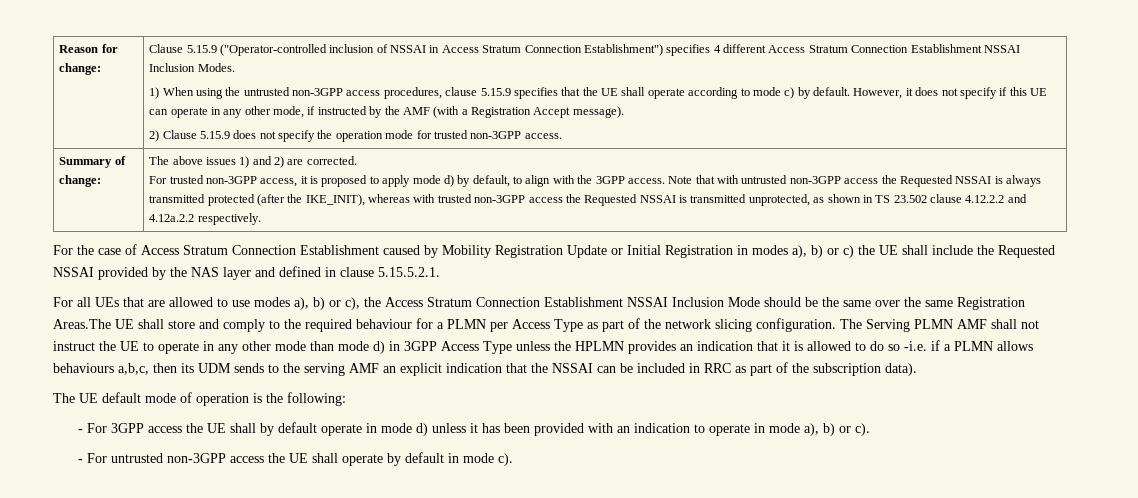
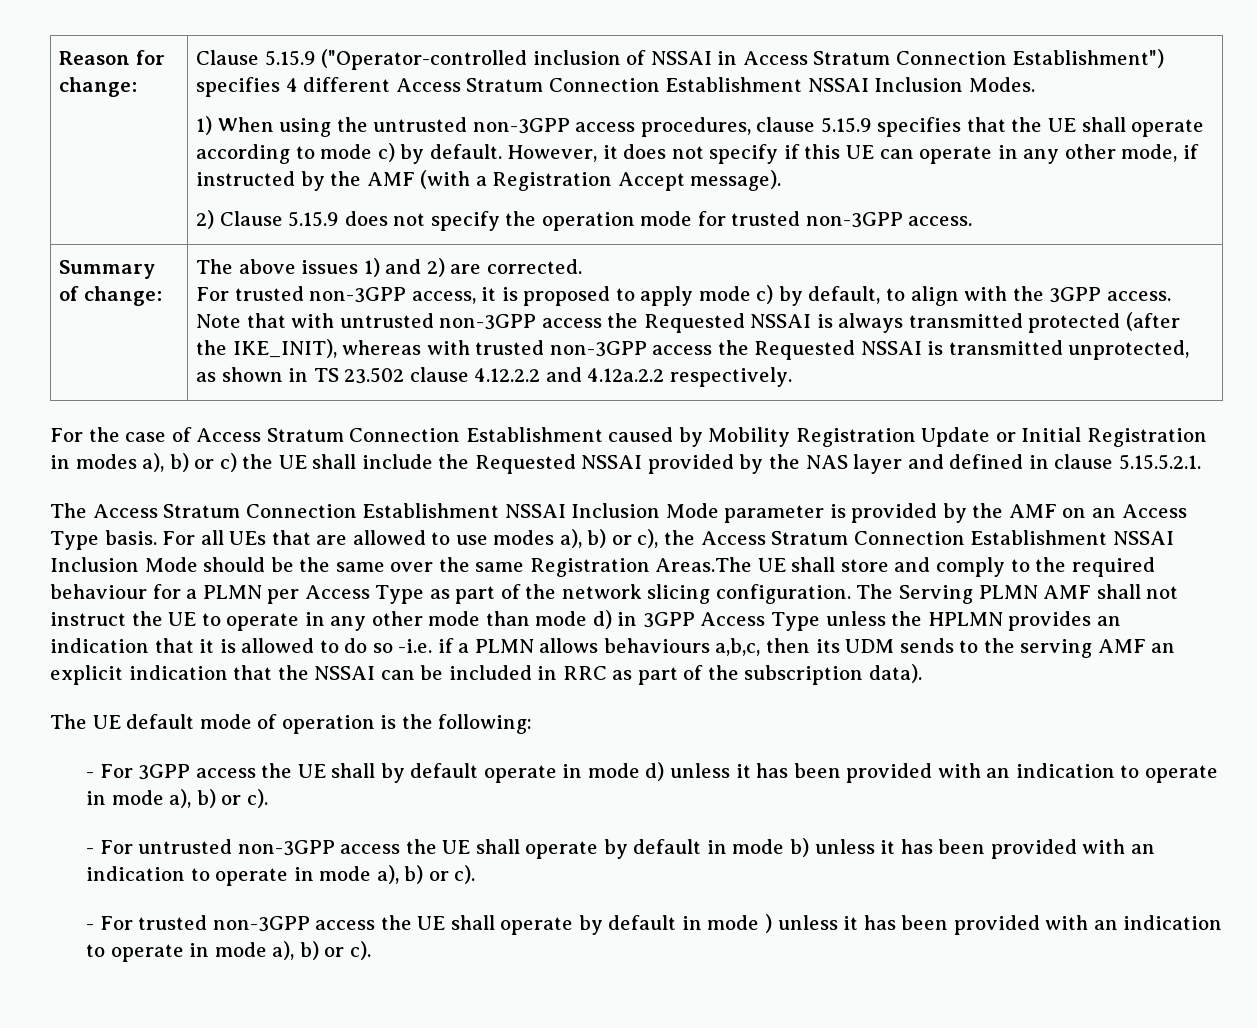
[443,175,454,187] d) -> [756,285,774,304] c)
(440, 272) none -> [50,503,1187,523] [50,530,157,550] The Access Stratum Connection Establishment NSSAI Inclusion Mode parameter is provided by the AMF on an Access Type basis.
(494, 458) none -> [789,838,1155,859] [86,865,476,886] [86,914,1223,935] [86,941,345,962] b) unless it has been provided with an indication to operate in mode a), b) or c). // - For trusted non-3GPP access the UE shall operate by default in mode ) unless it has been provided with an indication to operate in mode a), b) or

